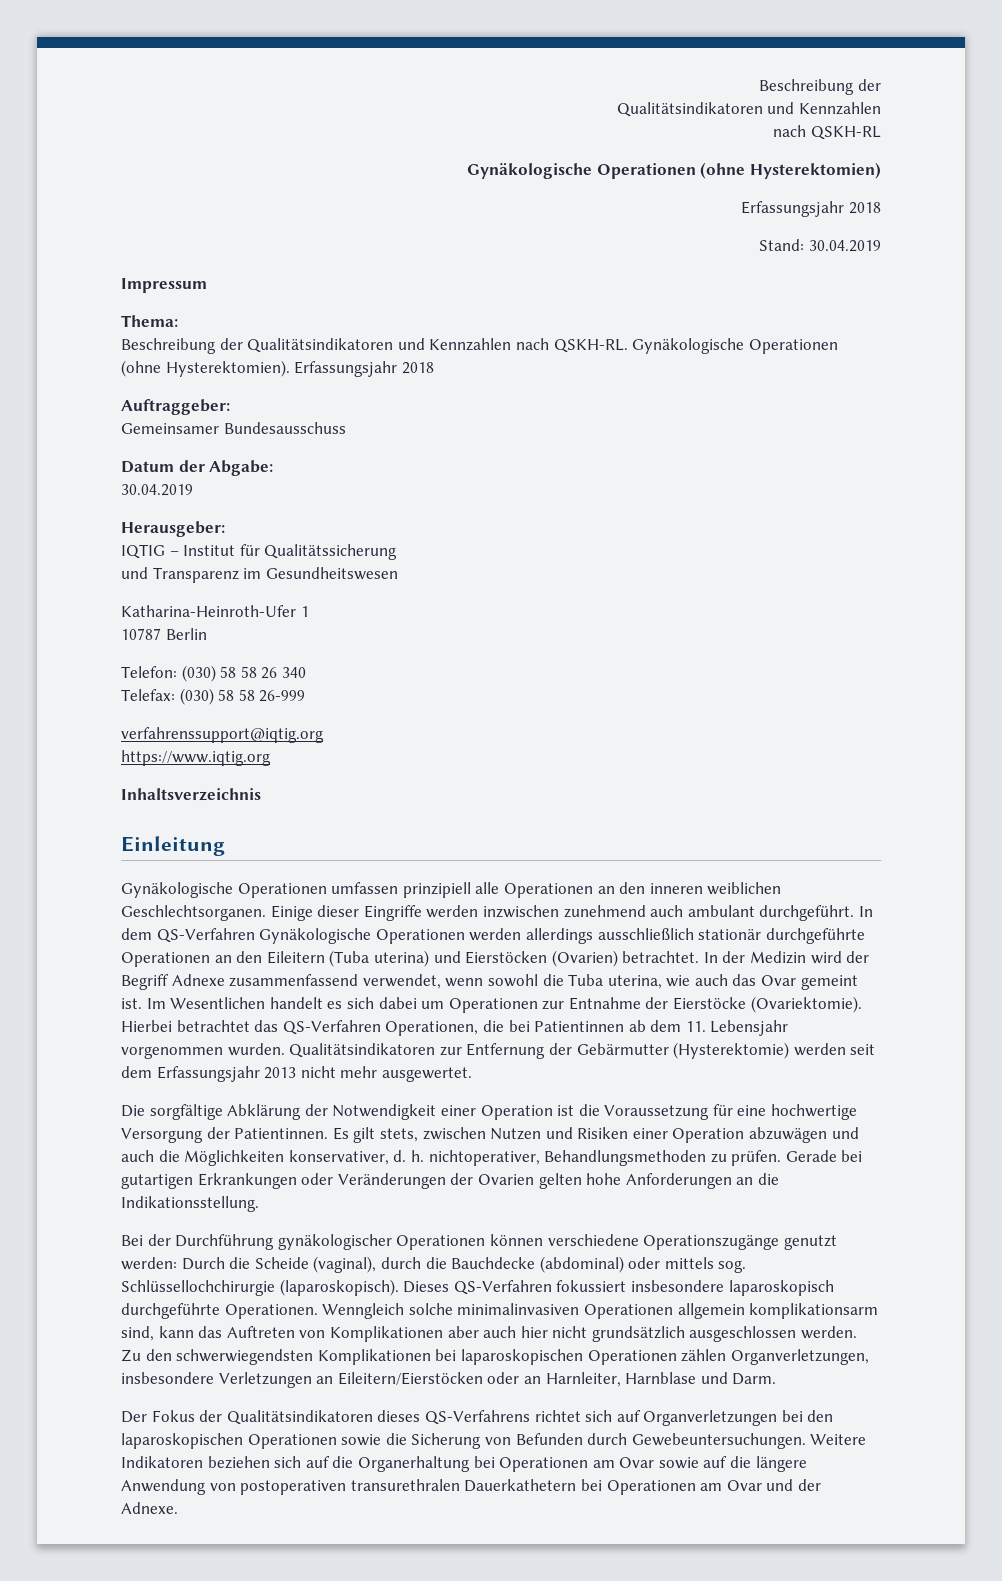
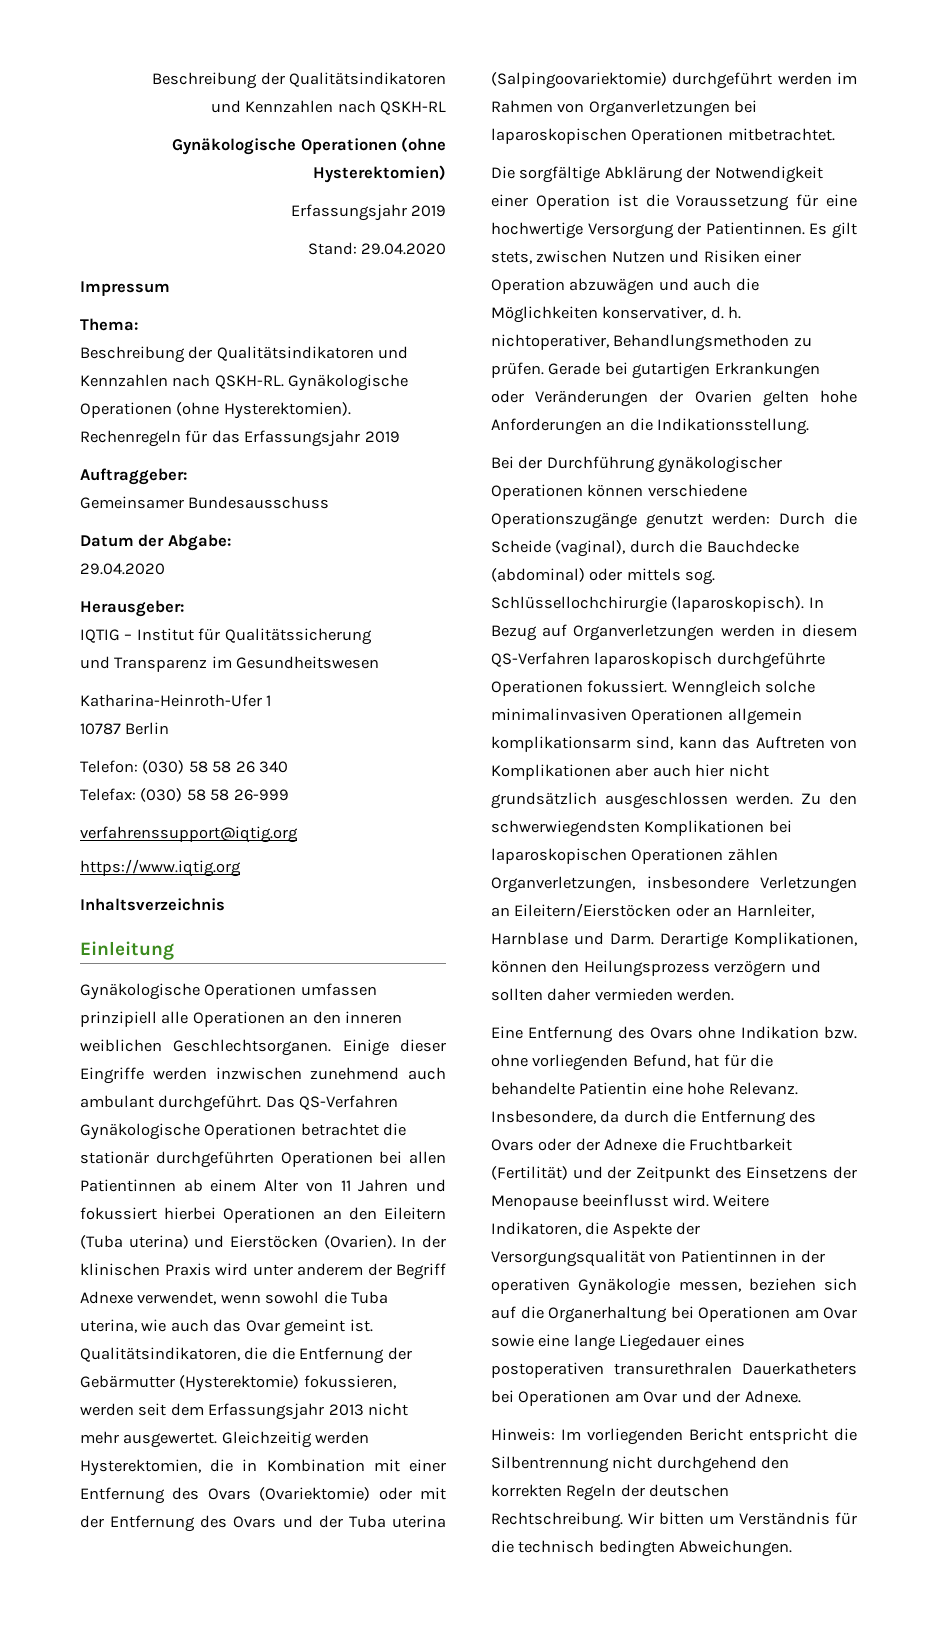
[759,79,881,95] [616,102,881,117] Beschreibung der // Qualitätsindikatoren und Kennzahlen // -> [152,72,446,89] [210,100,334,113] Beschreibung der Qualitätsindikatoren // und Kennzahlen
[849,202,881,214] 2018 -> [411,205,446,217] 2019
[809,240,881,252] 30.04.2019 -> [361,243,446,255] 29.04.2020
[294,361,434,377] Erfassungsjahr 2018 -> [80,430,400,447] Rechenregeln für das Erfassungsjahr 2019
[121,484,193,496] 30.04.2019 -> [80,563,165,575] 29.04.2020
[858,906,873,917] [121,928,152,940] In dem -> [265,1096,295,1108] Das
[469,928,865,944] werden allerdings ausschließlich stationär durchgeführte -> [300,1123,407,1136] [80,1151,446,1168] [80,1179,446,1192] [80,1207,217,1220] betrachtet die stationär durchgeführten Operationen bei allen Patientinnen ab einem Alter von 11 Jahren und fokussiert hierbei
[551,950,842,967] (Ovarien) betrachtet. In der Medizin wird -> [323,1235,446,1249] [80,1263,363,1276] (Ovarien). In der klinischen Praxis wird unter anderem
[229,974,359,987] zusammenfassend -> (133, 1297) none
[146,996,862,1013] [121,1020,789,1036] [121,1043,462,1059] Im Wesentlichen handelt es sich dabei um Operationen zur Entnahme der Eierstöcke (Ovariektomie). Hierbei betrachtet das QS-Verfahren Operationen, die bei Patientinnen ab dem 11. Lebensjahr vorgenommen wurden. Qualitätsindikatoren zur -> [80,1347,295,1362] Qualitätsindikatoren, die die
(790, 1050) none -> [303,1375,396,1389] fokussieren,
(472, 1074) none -> [221,1431,370,1448] [80,1459,446,1476] [80,1487,446,1504] [80,1515,446,1532] [491,72,857,89] [491,100,758,117] [491,128,835,144] Gleichzeitig werden Hysterektomien, die in Kombination mit einer Entfernung des Ovars (Ovariektomie) oder mit der Entfernung des Ovars und der Tuba uterina (Salpingoovariektomie) durchgeführt werden im Rahmen von Organverletzungen bei laparoskopischen Operationen mitbetrachtet.
[403,1280,834,1296] [121,1303,318,1319] Dieses QS-Verfahren fokussiert insbesondere laparoskopisch durchgeführte Operationen. -> [808,597,824,608] [491,624,857,641] [491,652,825,669] [491,680,668,696] In Bezug auf Organverletzungen werden in diesem QS-Verfahren laparoskopisch durchgeführte Operationen fokussiert.
[121,1410,834,1426] [121,1433,867,1449] [121,1456,203,1468] // Der Fokus der Qualitätsindikatoren dieses QS-Verfahrens richtet sich auf Organverletzungen bei den laparoskopischen Operationen sowie die Sicherung von Befunden durch Gewebeuntersuchungen. Weitere Indikatoren -> [660,932,857,949] [491,960,821,977] [491,988,735,1001] [491,1026,857,1043] [491,1054,774,1071] [491,1082,798,1095] [491,1110,817,1127] [491,1138,793,1151] [491,1166,857,1182] [491,1194,770,1210] [491,1222,701,1238] [491,1250,825,1267] [491,1278,741,1295] Derartige Komplikationen, können den Heilungsprozess verzögern und sollten daher vermieden werden. // Eine Entfernung des Ovars ohne Indikation bzw. ohne vorliegenden Befund, hat für die behandelte Patientin eine hohe Relevanz. Insbesondere, da durch die Entfernung des Ovars oder der Adnexe die Fruchtbarkeit (Fertilität) und der Zeitpunkt des Einsetzens der Menopause beeinflusst wird. Weitere Indikatoren, die Aspekte der Versorgungsqualität von Patientinnen in der operativen Gynäkologie messen,
[703,1456,807,1472] [121,1479,236,1495] auf die längere Anwendung von -> [538,1334,745,1351] eine lange Liegedauer eines
[464,1479,577,1492] Dauerkathetern -> [742,1362,857,1375] Dauerkatheters
(178, 1508) none -> [491,1428,857,1445] [491,1456,790,1473] [491,1484,730,1501] [491,1512,857,1529] [491,1540,793,1557] // Hinweis: Im vorliegenden Bericht entspricht die Silbentrennung nicht durchgehend den korrekten Regeln der deutschen Rechtschreibung. Wir bitten um Verständnis für die technisch bedingten Abweichungen.

